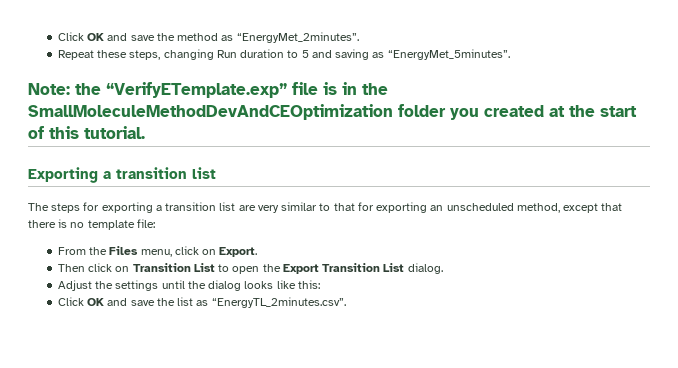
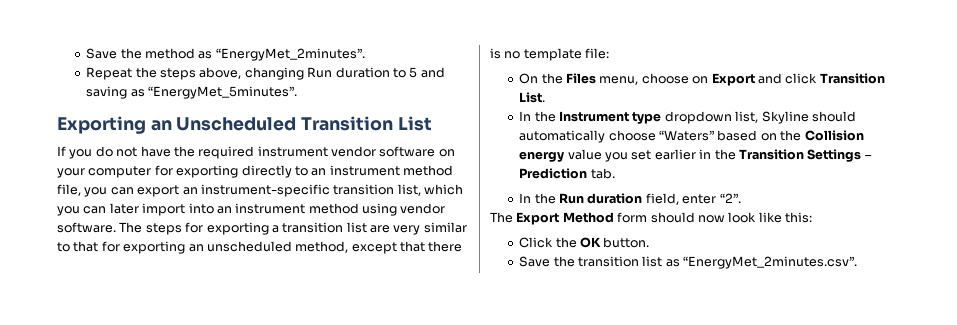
[57,32,155,41] Click OK and save -> [86,48,118,59] Save
[97,50,161,60] these steps, -> [135,67,242,80] the steps above,
[28,82,388,98] [28,104,637,120] [28,126,145,139] [28,167,216,183] Note: the “VerifyETemplate.exp” file is in the SmallMoleculeMethodDevAndCEOptimization folder you created at the start of this tutorial. // Exporting a transition list // -> [57,116,432,134] [57,146,455,159] [57,165,453,178] [57,184,463,197] [57,203,446,216] [57,222,116,233] Exporting an Unscheduled Transition List // If you do not have the required instrument vendor software on your computer for exporting directly to an instrument method file, you can export an instrument-specific transition list, which you can later import into an instrument method using vendor software.
[57,247,86,255] From -> [519,73,539,84] On
[174,246,258,257] [57,263,443,274] [57,280,320,291] [57,297,175,306] click on Export. // Then click on Transition List to open the Export Transition List dialog. // Adjust the settings until the dialog looks like this: // Click OK and save the -> [641,73,885,86] [519,92,546,103] [519,111,856,124] [519,130,864,143] [519,149,872,162] [519,168,615,179] [519,193,741,205] [490,212,812,225] [519,237,650,248] [519,256,640,267] choose on Export and click Transition List. // In the Instrument type dropdown list, Skyline should automatically choose “Waters” based on the Collision energy value you set earlier in the Transition Settings – Prediction tab. // In the Run duration field, enter “2”. // The Export Method form should now look like this: // Click the OK button. // Save the transition
[211,297,346,308] “EnergyTL_2minutes.csv”. -> [683,256,858,269] “EnergyMet_2minutes.csv”.

